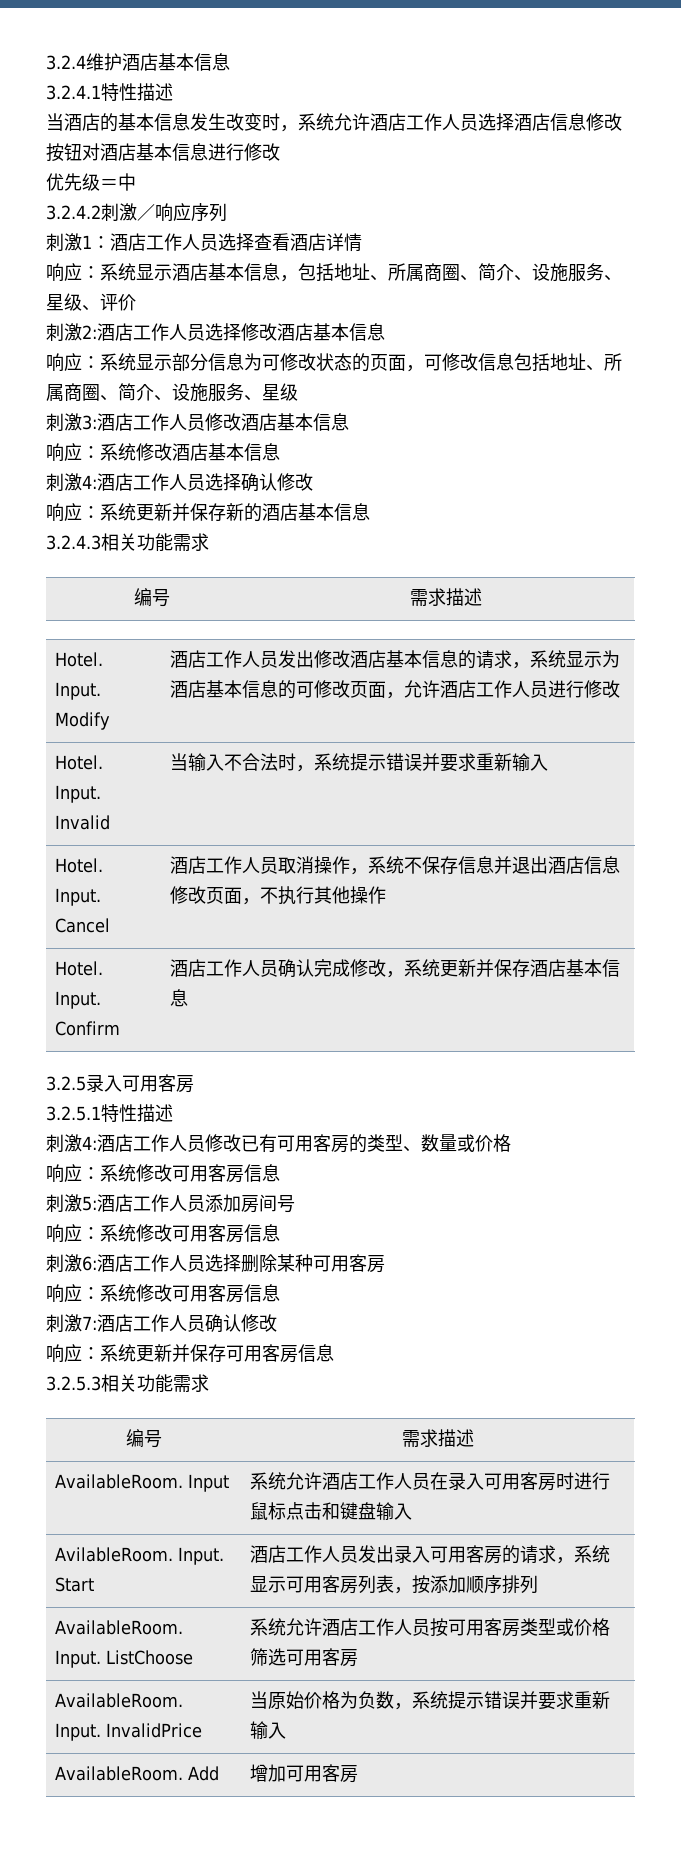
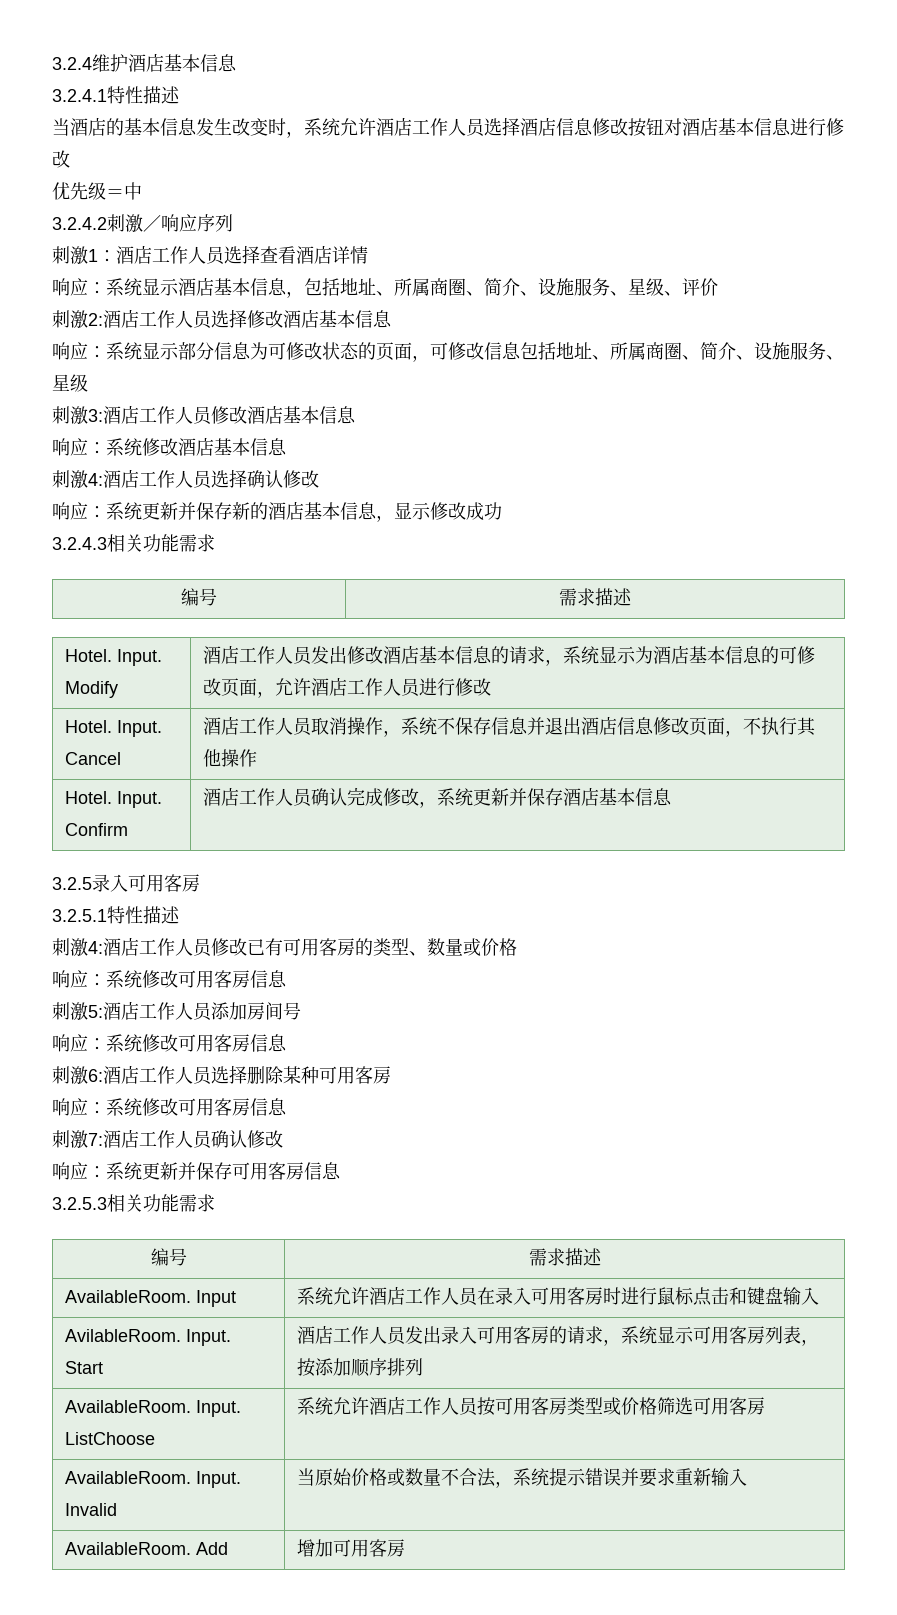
(370, 512) none -> [376,502,502,522] ，显示修改成功
[55,755,104,770] [55,785,102,803] [55,815,111,830] [170,753,549,772] // Hotel. Input. Invalid | 当输入不合法时，系统提示错误并要求重新输入 -> (492, 687) none
[106,1723,203,1738] InvalidPrice -> [65,1503,118,1516] Invalid
[340,1691,395,1709] 为负数 -> [387,1468,497,1487] 或数量不合法

